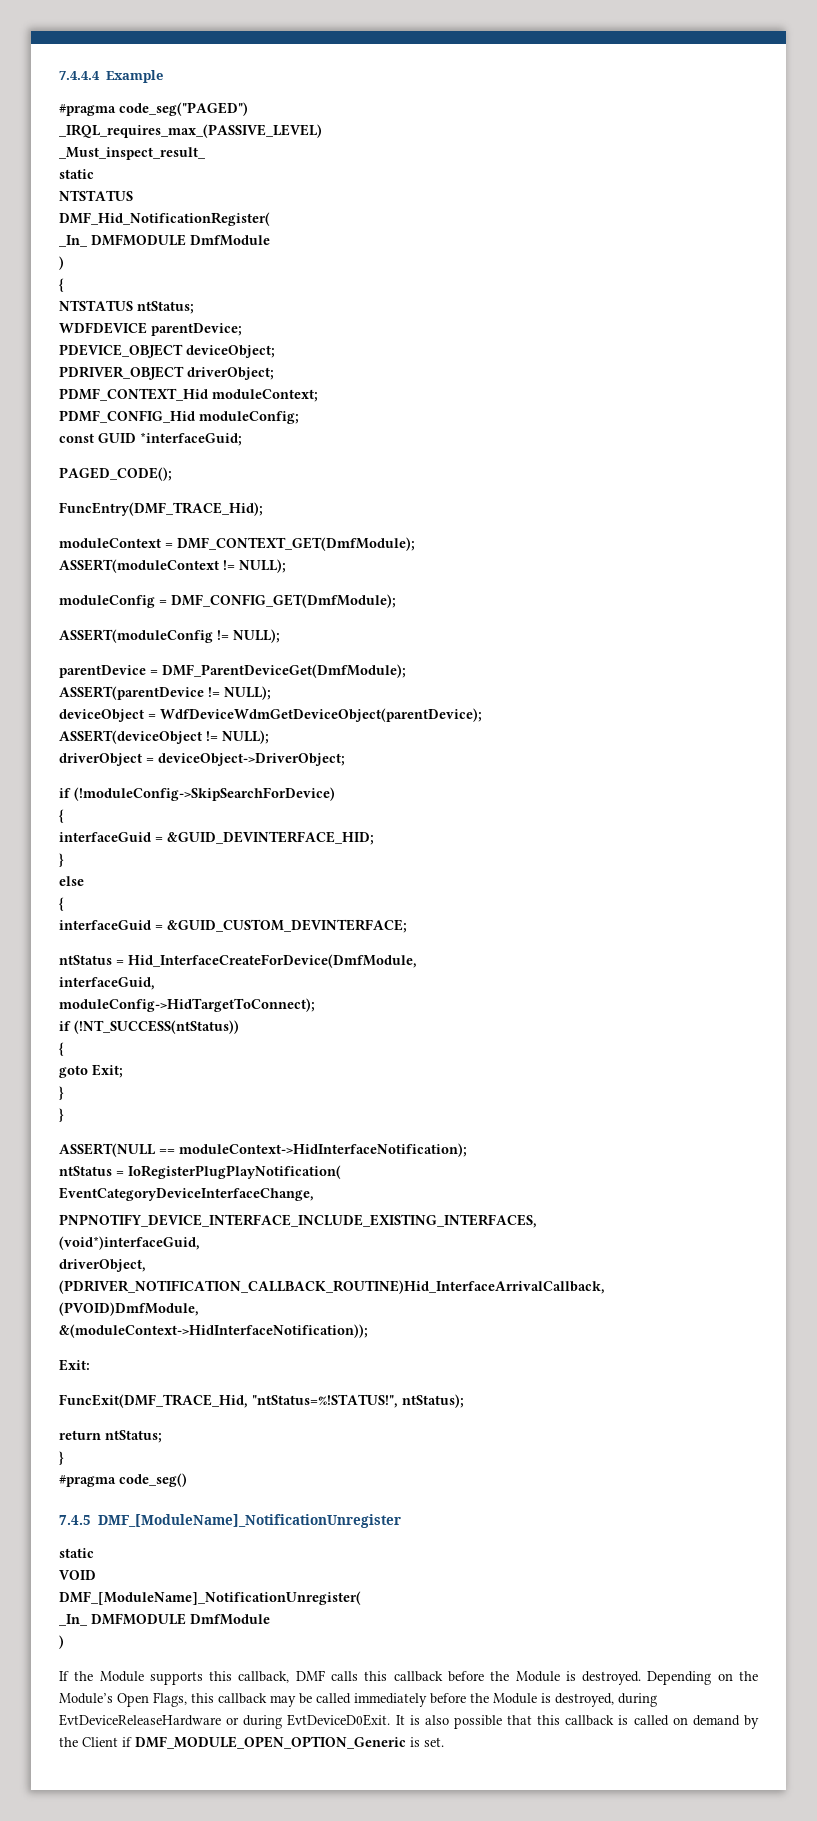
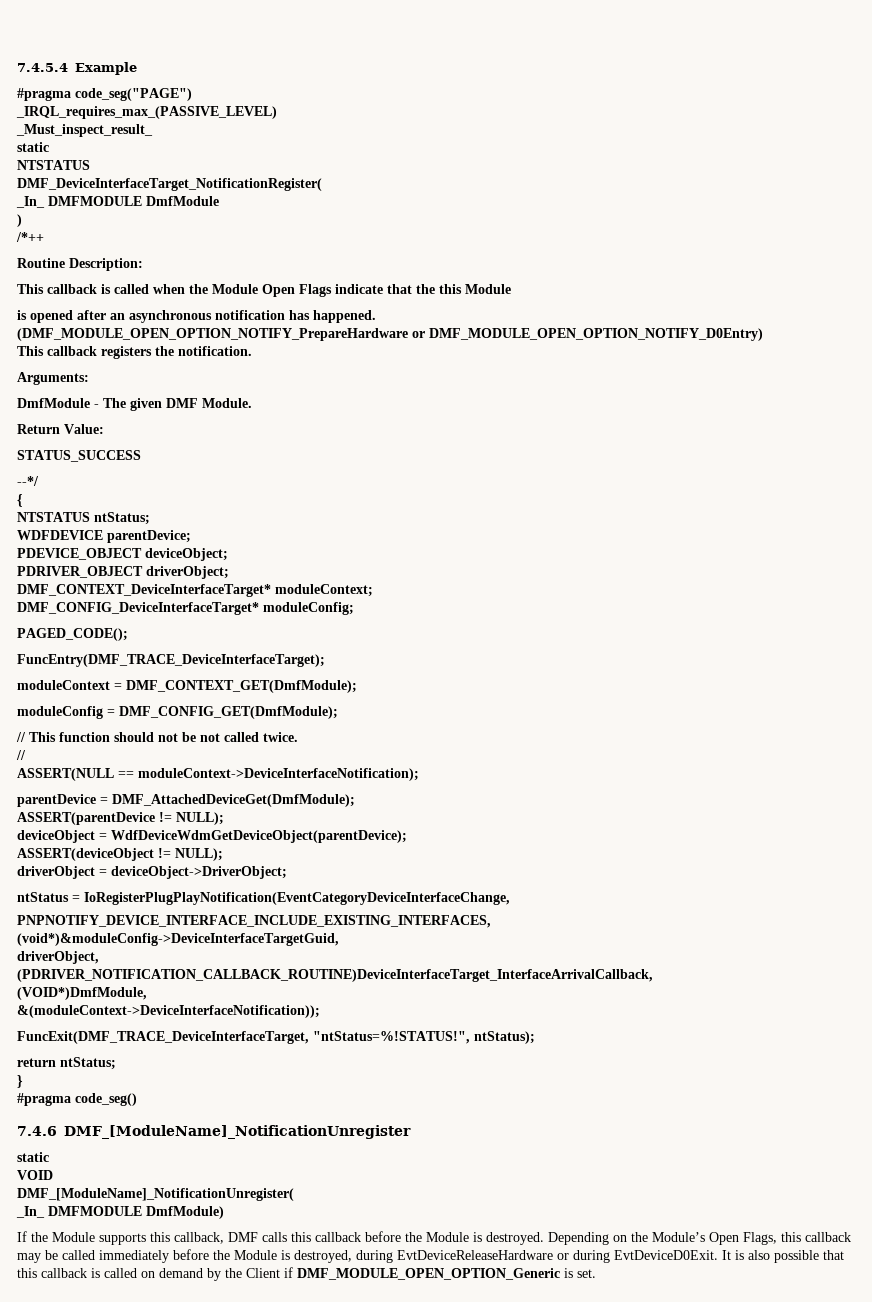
[59,71,100,80] 7.4.4.4 -> [17,63,68,72] 7.4.5.4
[119,102,248,116] code_seg("PAGED") -> [75,88,192,101] code_seg("PAGE")
[59,212,270,226] [59,234,270,247] [59,256,64,270] DMF_Hid_NotificationRegister( // _In_ DMFMODULE DmfModule // ) -> [17,178,322,191] [16,196,219,208] [17,214,22,227] [16,232,44,242] [17,258,143,271] [17,284,511,297] [17,310,376,323] [17,328,763,341] [17,346,252,359] [17,372,89,385] [17,398,252,411] [17,424,104,434] [17,450,141,462] [17,476,39,486] DMF_DeviceInterfaceTarget_NotificationRegister( // _In_ DMFMODULE DmfModule // ) // /*++ // Routine Description: // This callback is called when the Module Open Flags indicate that the this Module // is opened after an asynchronous notification has happened. // (DMF_MODULE_OPEN_OPTION_NOTIFY_PrepareHardware or DMF_MODULE_OPEN_OPTION_NOTIFY_D0Entry) // This callback registers the notification. // Arguments: // DmfModule - The given DMF Module. // Return Value: // STATUS_SUCCESS // --*/
[59,388,208,401] PDMF_CONTEXT_Hid -> [17,584,271,597] DMF_CONTEXT_DeviceInterfaceTarget*
[59,410,195,423] PDMF_CONFIG_Hid -> [17,602,259,615] DMF_CONFIG_DeviceInterfaceTarget*
[59,432,242,446] // const GUID *interfaceGuid; -> (354, 608) none
[59,502,263,516] FuncEntry(DMF_TRACE_Hid); -> [17,654,325,667] FuncEntry(DMF_TRACE_DeviceInterfaceTarget);
[59,559,286,573] // ASSERT(moduleContext != NULL); -> (357, 686) none
[59,629,280,643] ASSERT(moduleConfig != NULL); -> [16,732,298,742] [16,750,26,760] [17,768,419,781] // This function should not be not called twice. // // // ASSERT(NULL == moduleContext->DeviceInterfaceNotification);
[162,664,406,678] DMF_ParentDeviceGet(DmfModule); -> [112,794,355,807] DMF_AttachedDeviceGet(DmfModule);
[59,787,335,801] [59,809,64,823] [59,831,374,845] [59,853,64,867] [59,876,84,886] [59,897,64,911] [59,919,407,933] [59,954,417,968] [59,977,155,990] [59,998,315,1012] [59,1020,239,1034] [59,1042,64,1056] [59,1064,123,1078] [59,1086,64,1100] [59,1108,64,1122] [59,1143,467,1157] [59,1165,341,1179] [59,1187,314,1201] if (!moduleConfig->SkipSearchForDevice) // { // interfaceGuid = &GUID_DEVINTERFACE_HID; // } // else // { // interfaceGuid = &GUID_CUSTOM_DEVINTERFACE; // ntStatus = Hid_InterfaceCreateForDevice(DmfModule, // interfaceGuid, // moduleConfig->HidTargetToConnect); // if (!NT_SUCCESS(ntStatus)) // { // goto Exit; // } // } // ASSERT(NULL == moduleContext->HidInterfaceNotification); // ntStatus = IoRegisterPlugPlayNotification( // EventCategoryDeviceInterfaceChange, -> [17,892,510,905] ntStatus = IoRegisterPlugPlayNotification(EventCategoryDeviceInterfaceChange,
[59,1236,200,1250] (void*)interfaceGuid, -> [17,933,339,946] (void*)&moduleConfig->DeviceInterfaceTargetGuid,
[59,1280,605,1294] [59,1302,199,1316] [59,1324,368,1338] [59,1359,90,1371] [59,1394,248,1408] (PDRIVER_NOTIFICATION_CALLBACK_ROUTINE)Hid_InterfaceArrivalCallback, // (PVOID)DmfModule, // &(moduleContext->HidInterfaceNotification)); // Exit: // FuncExit(DMF_TRACE_Hid, -> [17,969,653,982] [17,987,147,1000] [17,1005,320,1018] [17,1031,309,1044] (PDRIVER_NOTIFICATION_CALLBACK_ROUTINE)DeviceInterfaceTarget_InterfaceArrivalCallback, // (VOID*)DmfModule, // &(moduleContext->DeviceInterfaceNotification)); // FuncExit(DMF_TRACE_DeviceInterfaceTarget,
[59,1515,91,1525] 7.4.5 -> [17,1126,57,1136] 7.4.6
[190,1614,270,1625] [59,1635,64,1649] DmfModule // ) -> [146,1206,224,1219] DmfModule)

